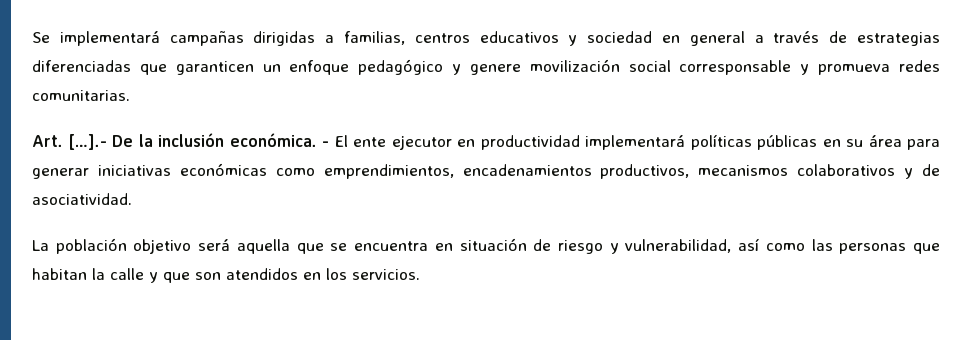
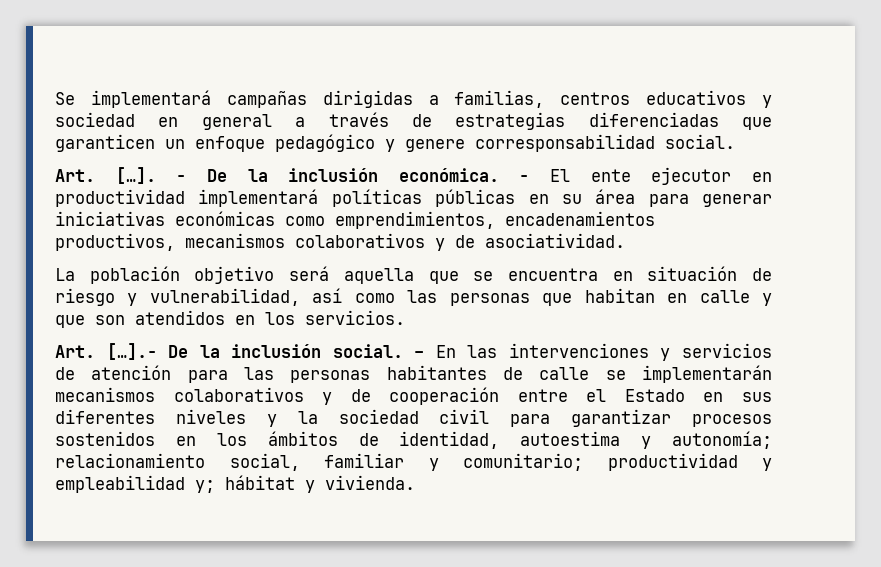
[529,59,940,75] [32,90,130,101] [32,134,107,150] movilización social corresponsable y promueva redes comunitarias. // Art. […].- -> [475,134,735,152] [55,167,187,184] corresponsabilidad social. // Art. […]. -
[92,268,105,280] la -> [667,293,688,303] en
(420, 274) none -> [55,343,772,361] [55,365,772,383] [55,387,772,405] [55,409,772,427] [55,431,772,449] [55,453,772,471] [55,475,415,493] // Art. […].- De la inclusión social. – En las intervenciones y servicios de atención para las personas habitantes de calle se implementarán mecanismos colaborativos y de cooperación entre el Estado en sus diferentes niveles y la sociedad civil para garantizar procesos sostenidos en los ámbitos de identidad, autoestima y autonomía; relacionamiento social, familiar y comunitario; productividad y empleabilidad y; hábitat y vivienda.

